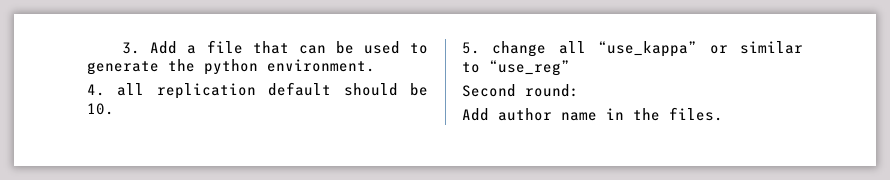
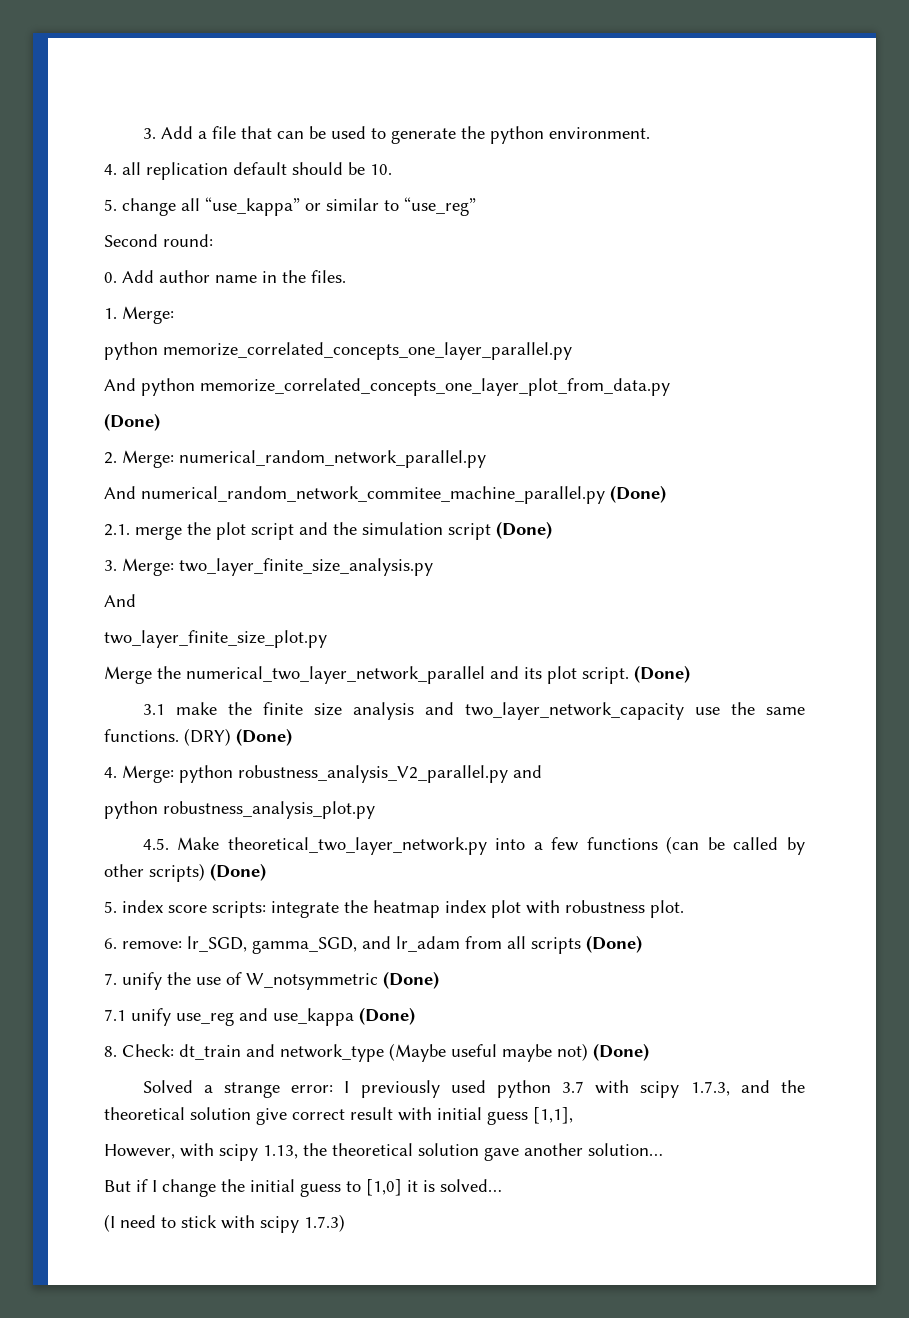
(579, 90) none -> [104,272,117,283] 0.
(723, 114) none -> [104,306,174,324] [104,342,572,360] [104,378,670,396] [104,413,160,431] [104,450,486,468] [104,485,666,504] [104,521,552,540] [104,558,433,576] [104,594,136,607] [104,630,327,648] [104,665,690,684] [142,702,805,720] [104,728,292,746] [104,765,542,783] [104,801,375,819] [142,836,805,855] [104,863,266,882] [104,900,684,918] [104,935,642,954] [104,971,439,990] [104,1007,415,1026] [104,1043,649,1062] [142,1080,806,1098] [104,1107,573,1125] [104,1143,663,1161] [104,1179,502,1197] [104,1214,345,1233] // 1. Merge: // python memorize_correlated_concepts_one_layer_parallel.py // And python memorize_correlated_concepts_one_layer_plot_from_data.py // (Done) // 2. Merge: numerical_random_network_parallel.py // And numerical_random_network_commitee_machine_parallel.py (Done) // 2.1. merge the plot script and the simulation script (Done) // 3. Merge: two_layer_finite_size_analysis.py // And // two_layer_finite_size_plot.py // Merge the numerical_two_layer_network_parallel and its plot script. (Done) // 3.1 make the finite size analysis and two_layer_network_capacity use the same functions. (DRY) (Done) // 4. Merge: python robustness_analysis_V2_parallel.py and // python robustness_analysis_plot.py // 4.5. Make theoretical_two_layer_network.py into a few functions (can be called by other scripts) (Done) // 5. index score scripts: integrate the heatmap index plot with robustness plot. // 6. remove: lr_SGD, gamma_SGD, and lr_adam from all scripts (Done) // 7. unify the use of W_notsymmetric (Done) // 7.1 unify use_reg and use_kappa (Done) // 8. Check: dt_train and network_type (Maybe useful maybe not) (Done) // Solved a strange error: I previously used python 3.7 with scipy 1.7.3, and the theoretical solution give correct result with initial guess [1,1], // However, with scipy 1.13, the theoretical solution gave another solution… // But if I change the initial guess to [1,0] it is solved… // (I need to stick with scipy 1.7.3)

